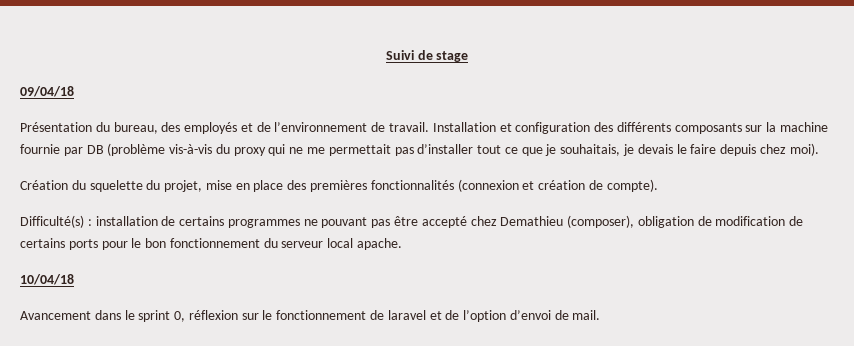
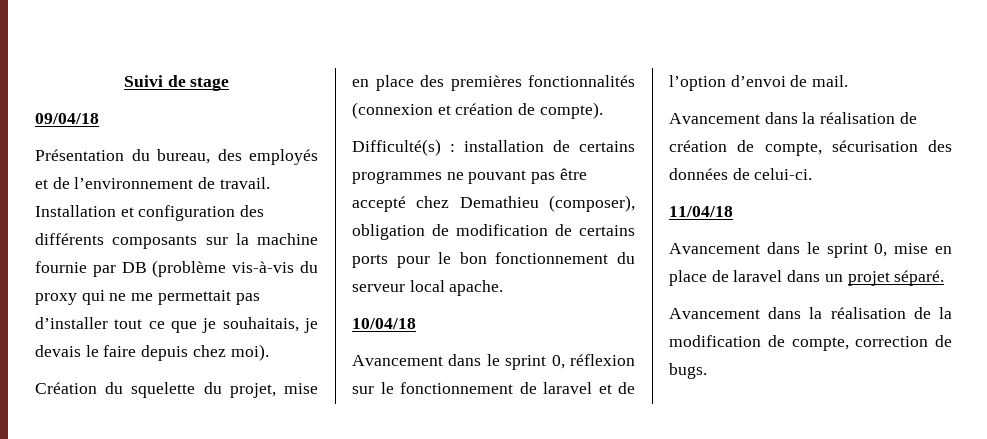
(601, 315) none -> [669,112,917,124] [669,140,952,156] [669,168,813,180] [669,206,733,217] [669,242,952,258] [669,270,945,286] [669,307,952,319] [669,335,952,351] [669,363,707,379] // Avancement dans la réalisation de création de compte, sécurisation des données de celui-ci. // 11/04/18 // Avancement dans le sprint 0, mise en place de laravel dans un projet séparé. // Avancement dans la réalisation de la modification de compte, correction de bugs.

